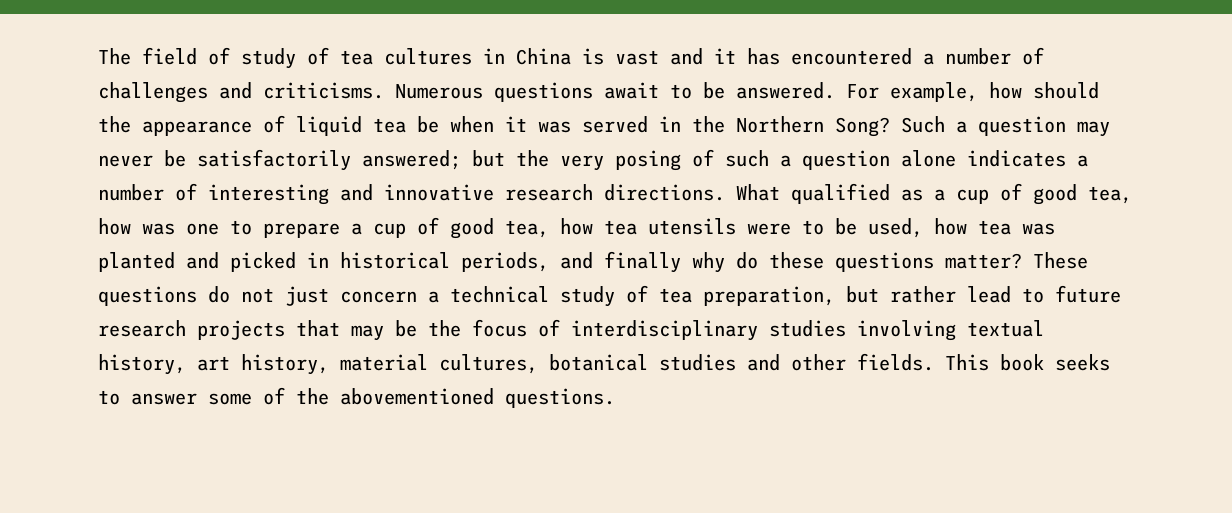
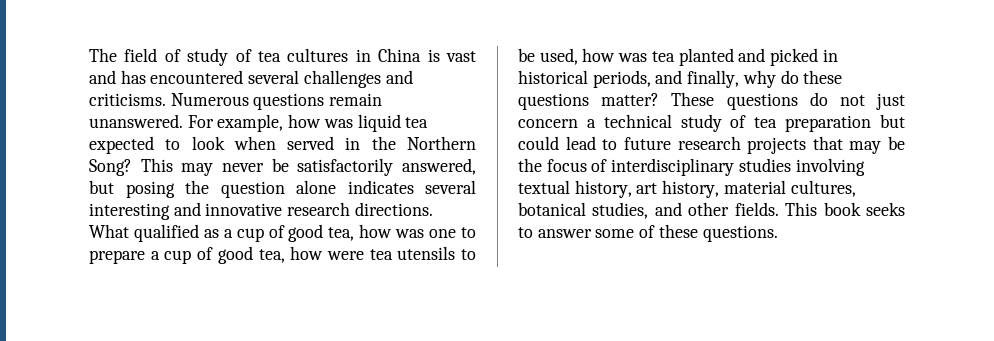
[714,48,736,64] it -> (116, 77) none
[923,47,1044,65] a number of -> [248,70,300,84] several
[604,82,1099,102] [98,115,571,136] await to be answered. For example, how should the appearance of liquid tea be when it was -> [329,93,383,106] [89,114,429,132] [89,136,276,154] remain unanswered. For example, how was liquid tea expected to look when
[901,116,1066,136] Such a question -> [140,158,173,172] This
[362,149,1088,171] [98,183,197,201] answered; but the very posing of such a question alone indicates a number of -> [401,158,476,175] [89,180,476,198] answered, but posing the question alone indicates several
(593, 226) none -> [326,251,364,260] were
[747,223,791,235] were -> (456, 253) none
[978,220,1055,235] tea was -> [618,51,675,62] was tea
[604,251,681,273] finally -> [687,70,740,88] finally,
[703,286,956,306] preparation, but rather -> [785,114,905,132] [518,136,559,150] preparation but could
[659,354,736,371] studies -> [592,202,649,219] studies,
[296,388,494,405] the abovementioned -> [658,224,698,238] these

